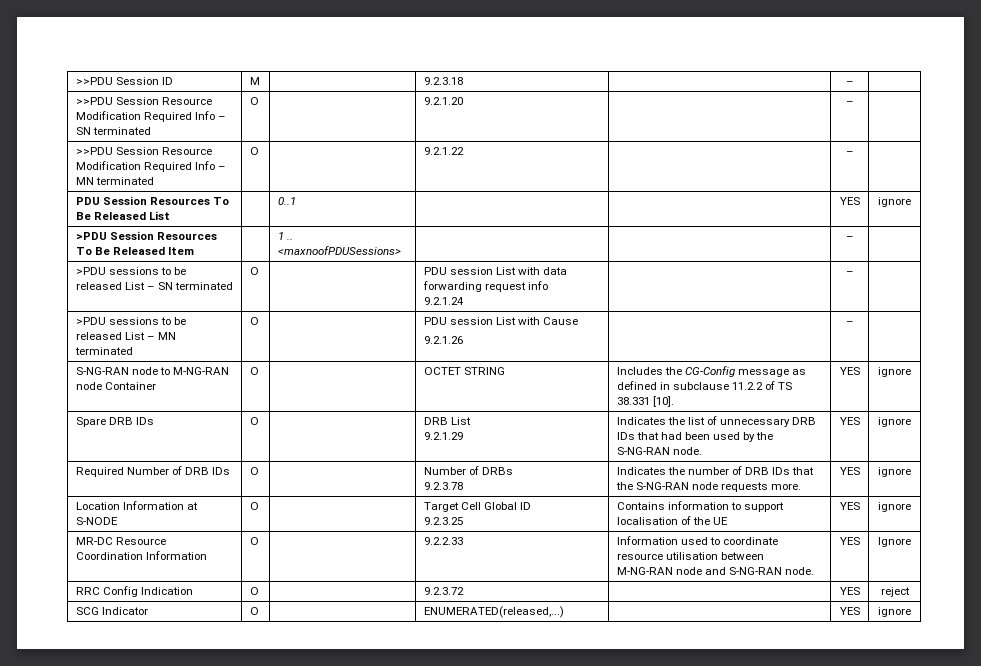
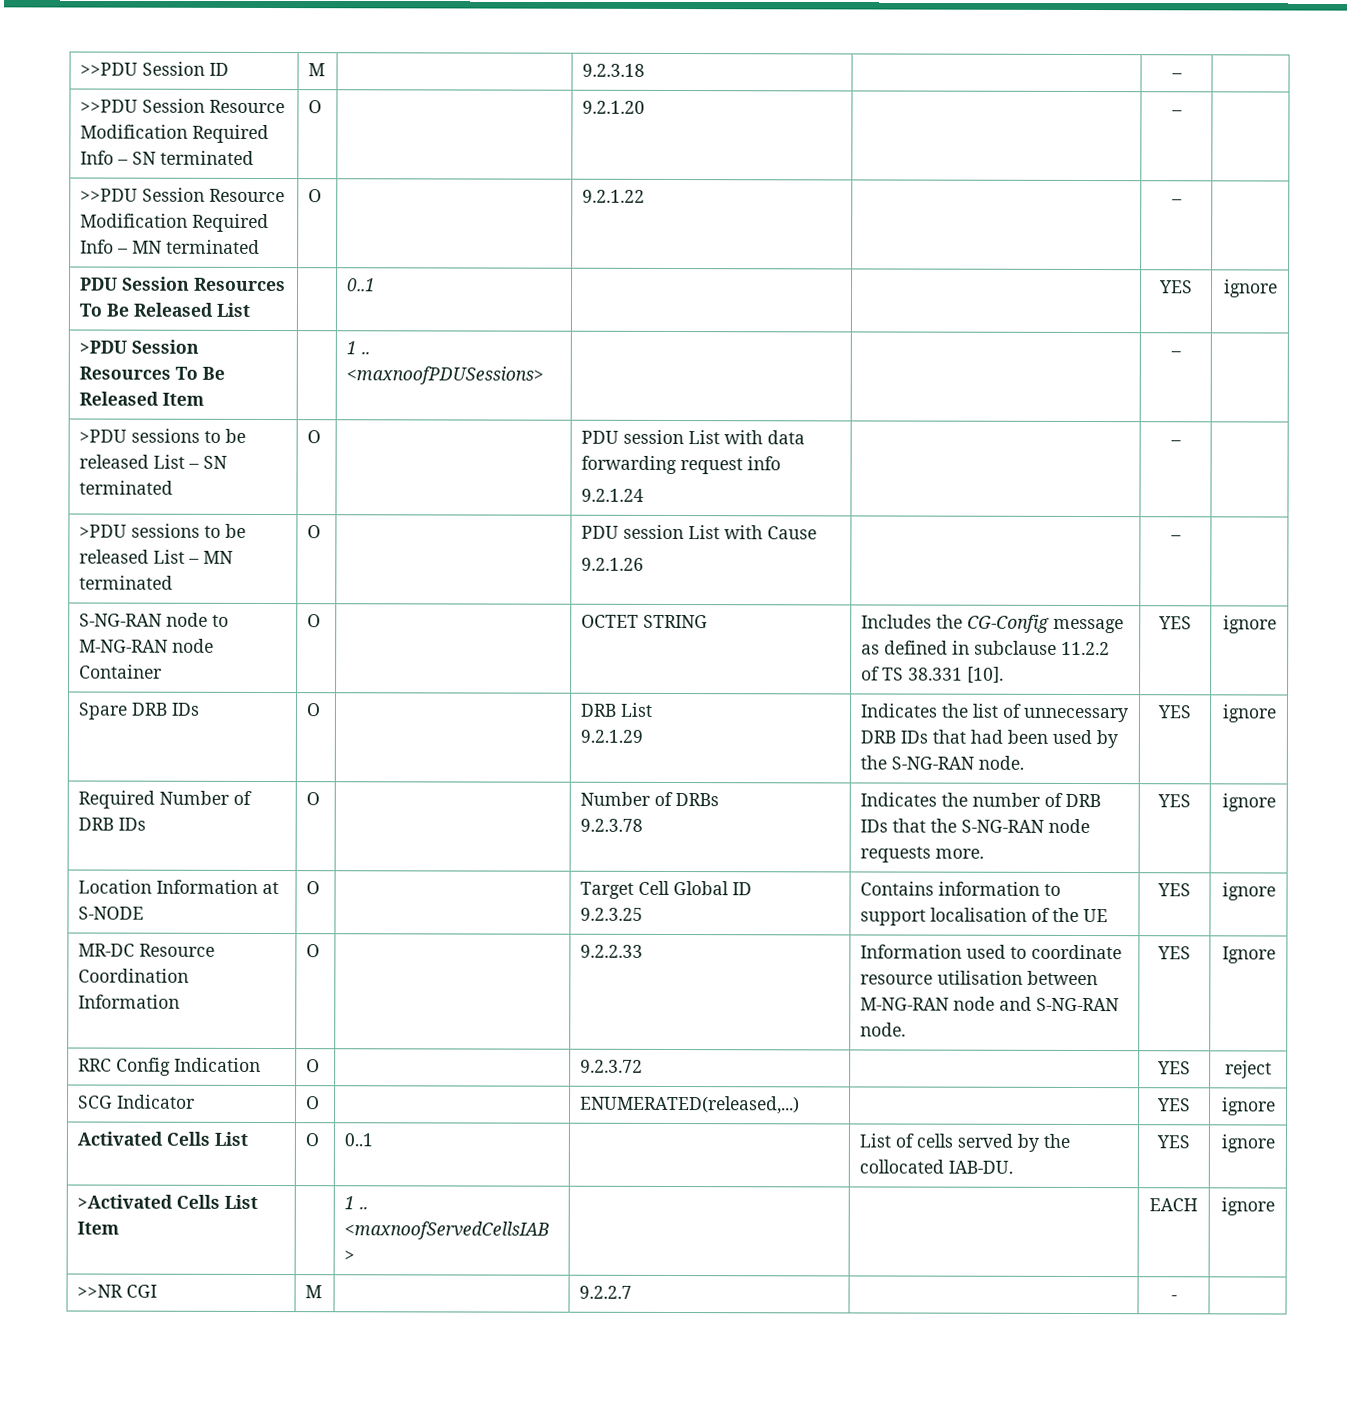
(911, 612) none -> [77,1131,249,1146] [305,1133,320,1147] [344,1133,374,1147] [859,1133,1071,1152] [859,1159,1014,1174] [1156,1135,1190,1149] [1220,1134,1275,1153] [77,1194,259,1209] [77,1221,120,1235] [344,1196,369,1210] [344,1221,550,1240] [344,1250,356,1262] [1149,1198,1198,1212] [1220,1197,1275,1216] [77,1284,158,1298] [305,1285,323,1299] [579,1285,633,1299] [1170,1295,1177,1301] // Activated Cells List | O | 0..1 | | List of cells served by the collocated IAB-DU. | YES | ignore // >Activated Cells List Item | | 1 .. <maxnoofServedCellsIAB > | | | EACH | ignore // >>NR CGI | M | | 9.2.2.7 | | - |

